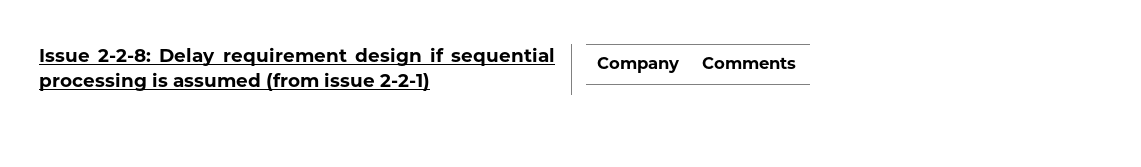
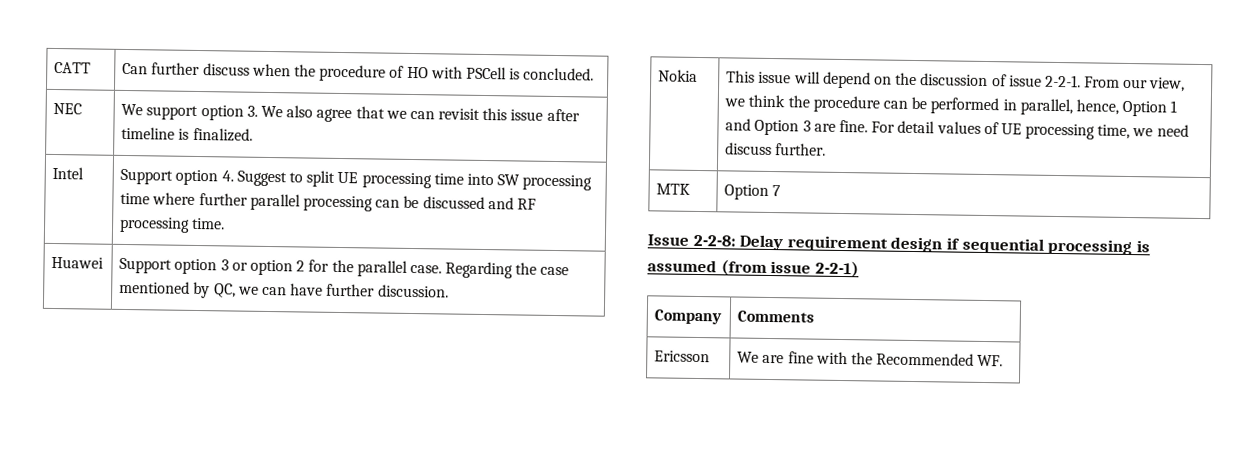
(39, 55) none -> [54,61,92,74] [122,62,595,82] [53,102,83,115] [121,103,580,123] [121,126,253,142] [52,166,85,180] [120,168,593,191] [120,192,536,212] [119,216,226,233] [51,256,105,269] [119,257,570,279] [119,280,449,299] [658,69,699,82] [726,70,1186,92] [724,94,1178,117] [725,118,1189,140] [725,142,827,156] [656,183,691,195] [724,184,782,200] CATT | Can further discuss when the procedure of HO with PSCell is concluded. // NEC | We support option 3. We also agree that we can revisit this issue after timeline is finalized. // Intel | Support option 4. Suggest to split UE processing time into SW processing time where further parallel processing can be discussed and RF processing time. // Huawei | Support option 3 or option 2 for the parallel case. Regarding the case mentioned by QC, we can have further discussion. // Nokia | This issue will depend on the discussion of issue 2-2-1. From our view, we think the procedure can be performed in parallel, hence, Option 1 and Option 3 are fine. For detail values of UE processing time, we need discuss further. // MTK | Option 7 //
(797, 63) none -> [654,350,711,363] [737,351,1004,367] // Ericsson | We are fine with the Recommended WF.

